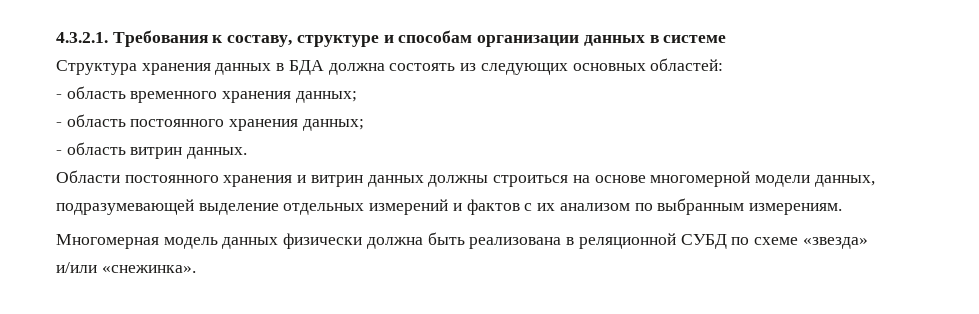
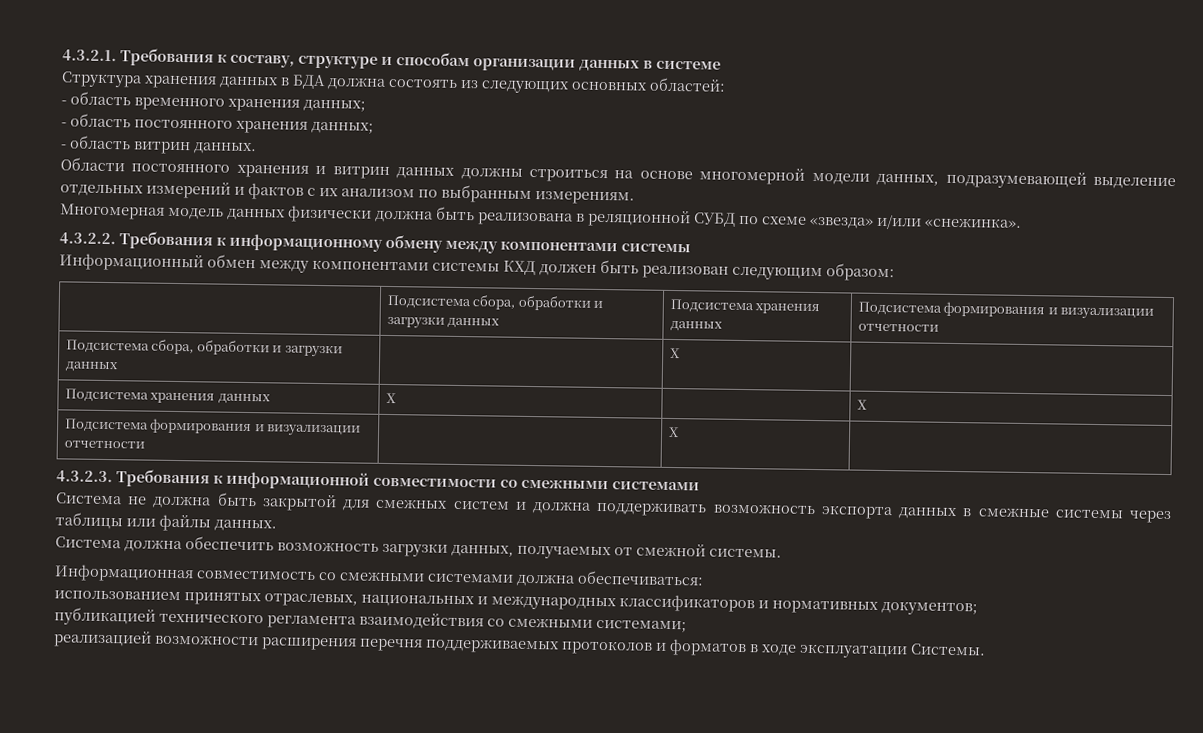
(196, 269) none -> [59,231,691,254] [59,253,895,282] [386,294,604,311] [386,315,501,329] [669,298,821,315] [669,320,723,332] [857,301,1155,320] [857,323,939,332] [65,338,343,358] [64,361,119,373] [669,347,680,359] [64,388,271,405] [385,392,396,404] [856,399,867,410] [64,418,362,437] [63,440,145,449] [668,426,679,438] [56,469,700,491] [56,492,1173,524] [55,512,277,532] [55,536,782,560] [54,564,704,587] [54,590,978,616] [54,607,687,633] [53,630,986,659] // 4.3.2.2. Требования к информационному обмену между компонентами системы // Информационный обмен между компонентами системы КХД должен быть реализован следующим образом: // | Подсистема сбора, обработки и загрузки данных | Подсистема хранения данных | Подсистема формирования и визуализации отчетности // Подсистема сбора, обработки и загрузки данных | | X | // Подсистема хранения данных | X | | X // Подсистема формирования и визуализации отчетности | | X | // 4.3.2.3. Требования к информационной совместимости со смежными системами // Система не должна быть закрытой для смежных систем и должна поддерживать возможность экспорта данных в смежные системы через таблицы или файлы данных. // Система должна обеспечить возможность загрузки данных, получаемых от смежной системы. // Информационная совместимость со смежными системами должна обеспечиваться: // использованием принятых отраслевых, национальных и международных классификаторов и нормативных документов; // публикацией технического регламента взаимодействия со смежными системами; // реализацией возможности расширения перечня поддерживаемых протоколов и форматов в ходе эксплуатации Системы.

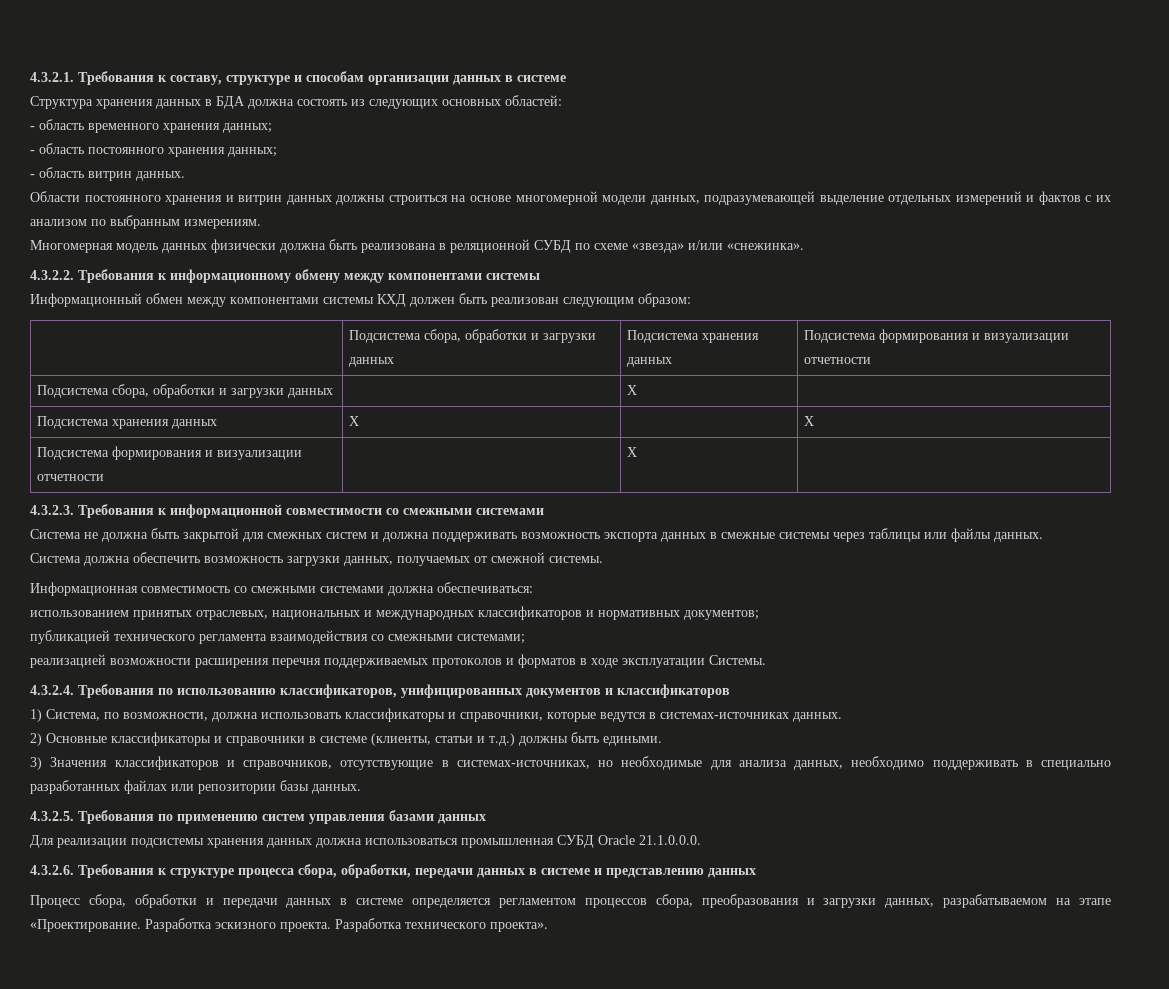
(986, 649) none -> [30,684,730,698] [30,708,842,722] [30,732,662,746] [30,756,1111,770] [30,780,361,794] [30,810,486,824] [30,835,701,848] [30,864,756,878] [30,894,1112,908] [30,918,548,932] // 4.3.2.4. Требования по использованию классификаторов, унифицированных документов и классификаторов // 1) Система, по возможности, должна использовать классификаторы и справочники, которые ведутся в системах-источниках данных. // 2) Основные классификаторы и справочники в системе (клиенты, статьи и т.д.) должны быть едиными. // 3) Значения классификаторов и справочников, отсутствующие в системах-источниках, но необходимые для анализа данных, необходимо поддерживать в специально разработанных файлах или репозитории базы данных. // 4.3.2.5. Требования по применению систем управления базами данных // Для реализации подсистемы хранения данных должна использоваться промышленная СУБД Oracle 21.1.0.0.0. // 4.3.2.6. Требования к структуре процесса сбора, обработки, передачи данных в системе и представлению данных // Процесс сбора, обработки и передачи данных в системе определяется регламентом процессов сбора, преобразования и загрузки данных, разрабатываемом на этапе «Проектирование. Разработка эскизного проекта. Разработка технического проекта».

